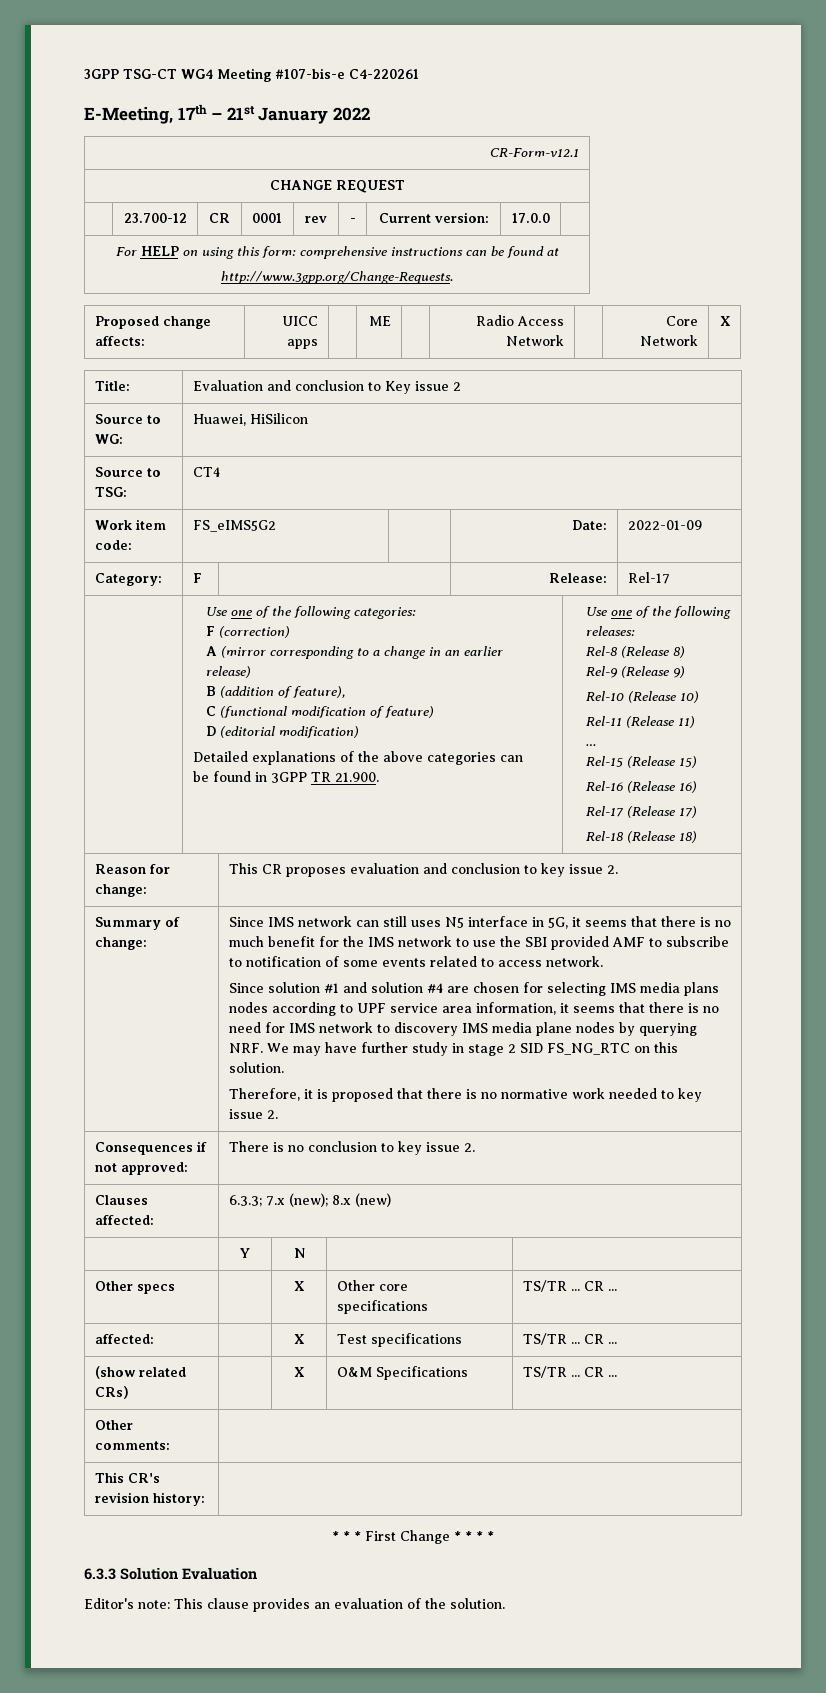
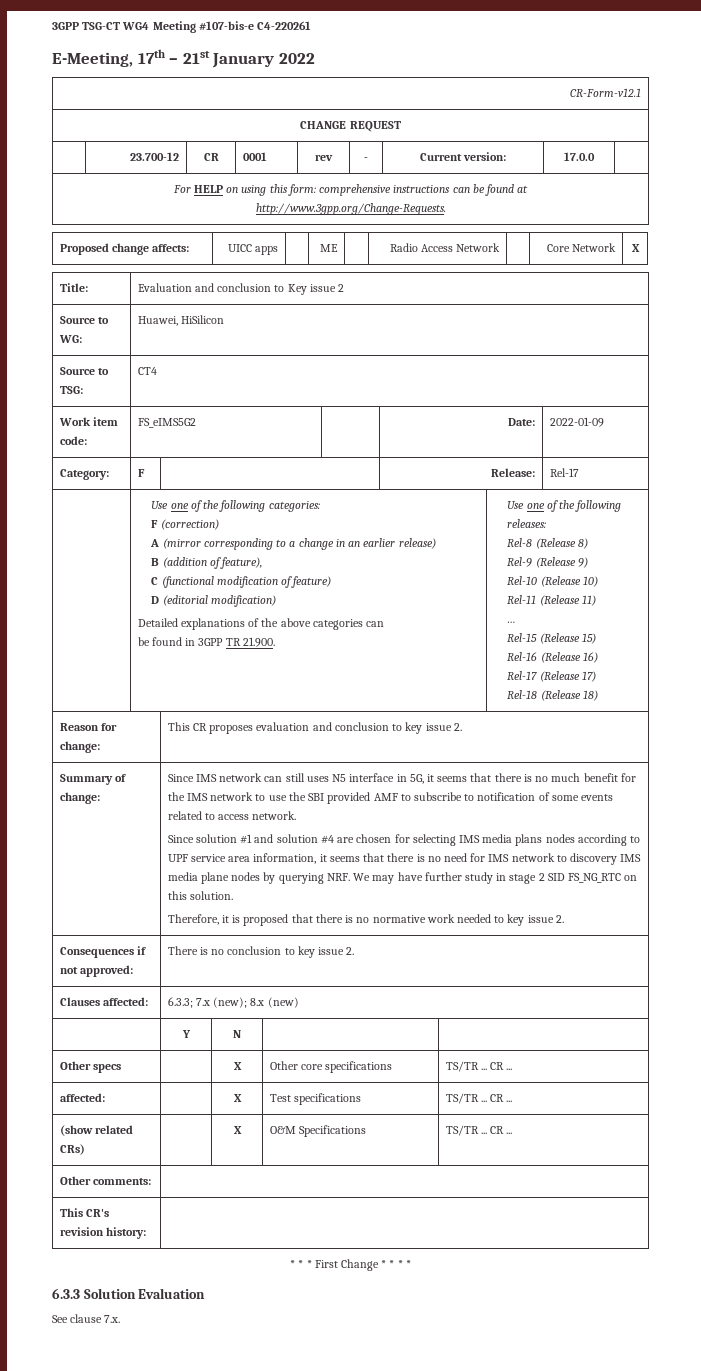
[84,1598,505,1612] Editor's note: This clause provides an evaluation of the solution. -> [52,1314,121,1323] See clause 7.x.

